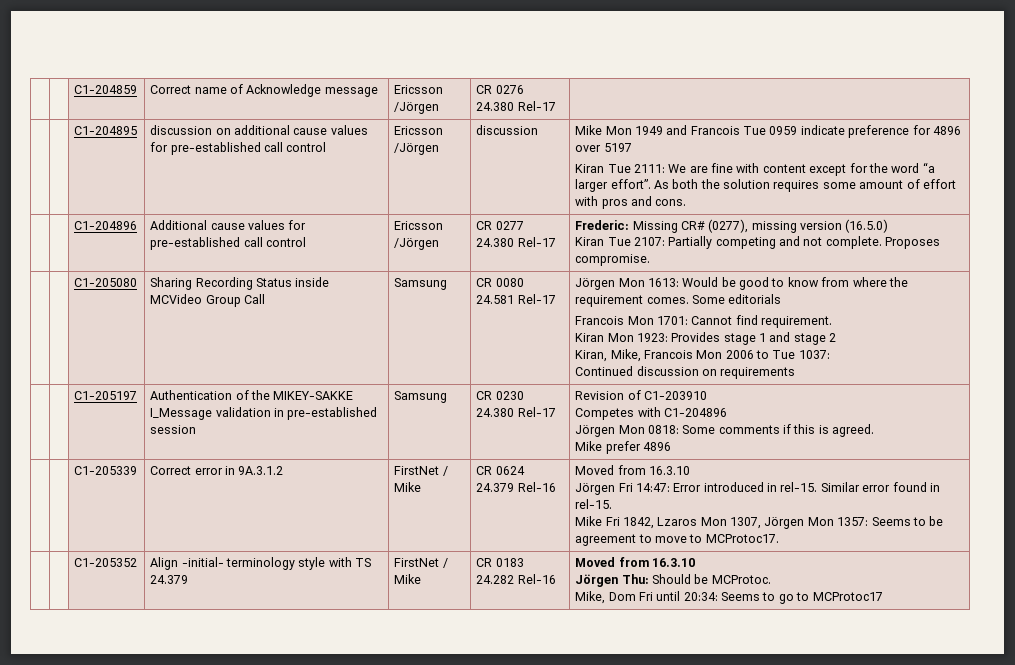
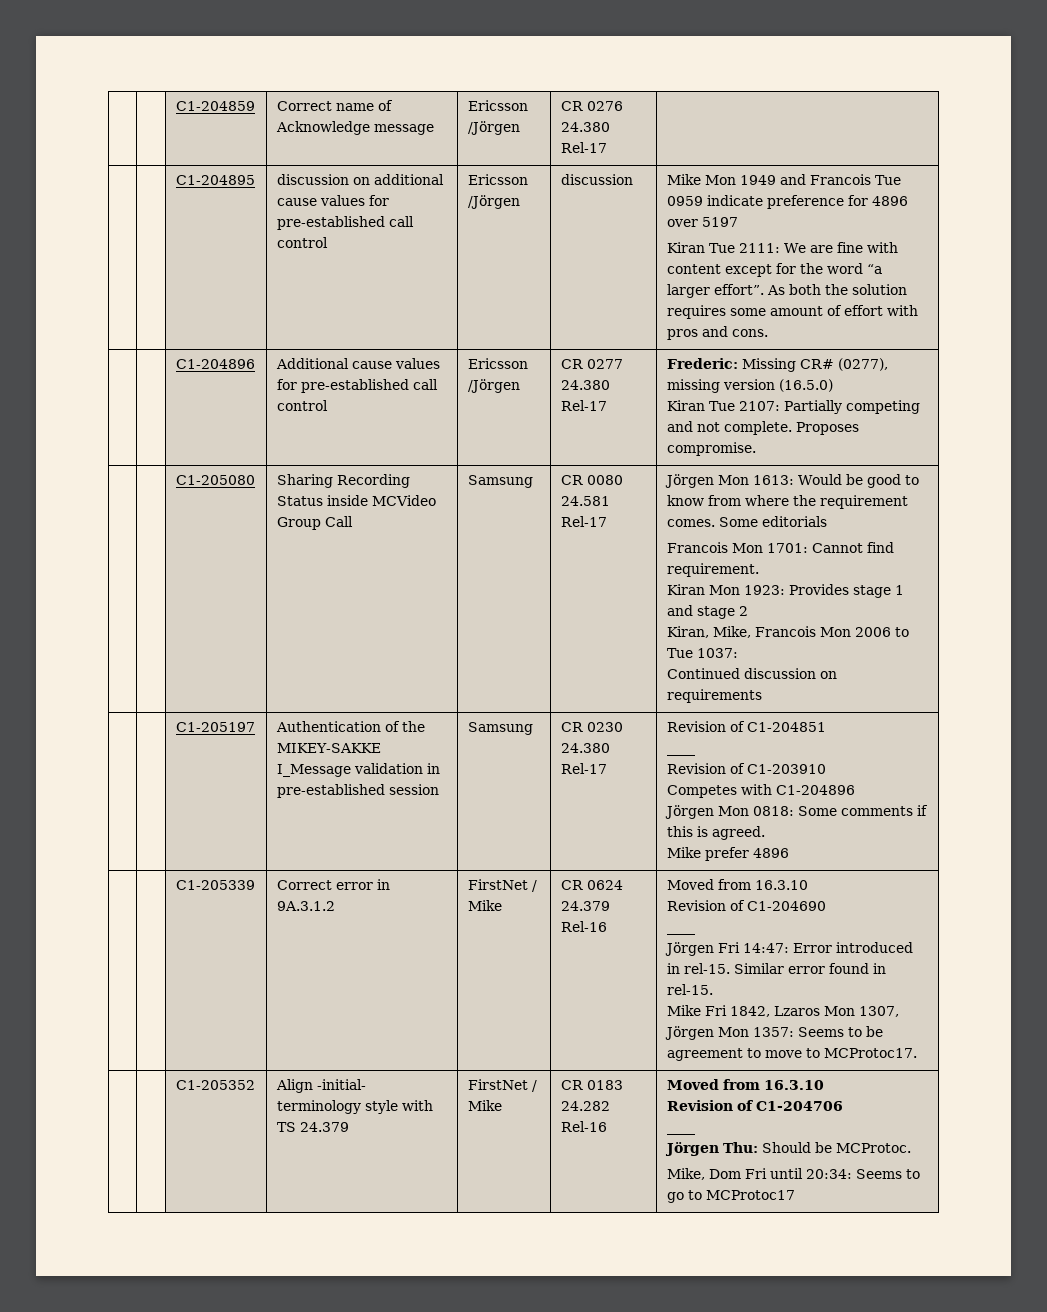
(641, 395) none -> [746,722,826,732] [666,753,695,756] [666,763,745,774] C1-204851 // ____ // Revision of
(690, 470) none -> [666,900,826,911] [666,932,695,935] // Revision of C1-204690 // ____
(695, 562) none -> [666,1100,843,1111] [666,1132,695,1135] // Revision of C1-204706 // ____

